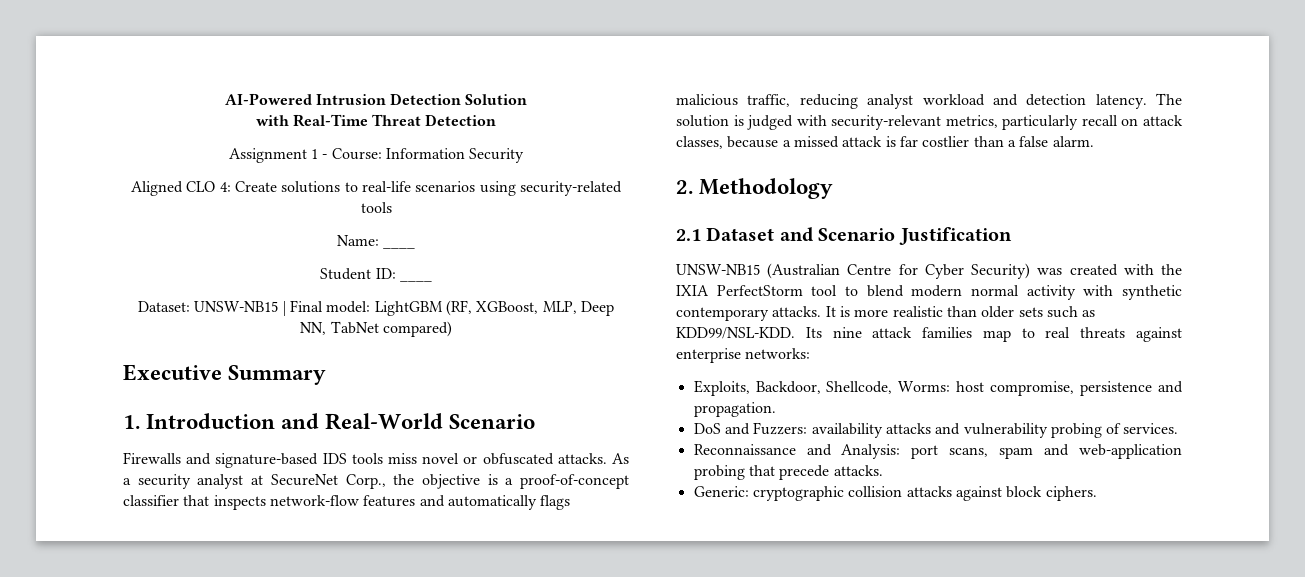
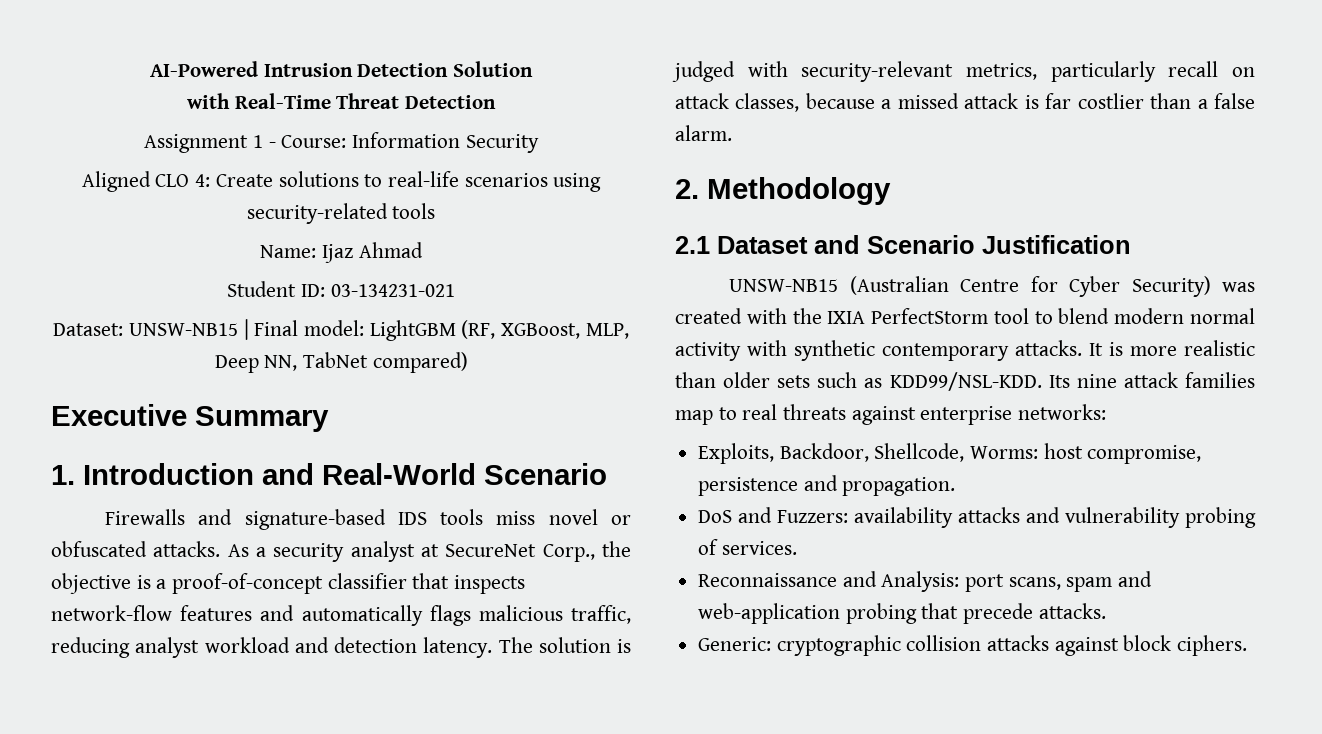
[383,246,416,249] ____ -> [322,242,423,263] Ijaz Ahmad
[399,279,432,282] ____ -> [330,284,455,297] 03-134231-021

